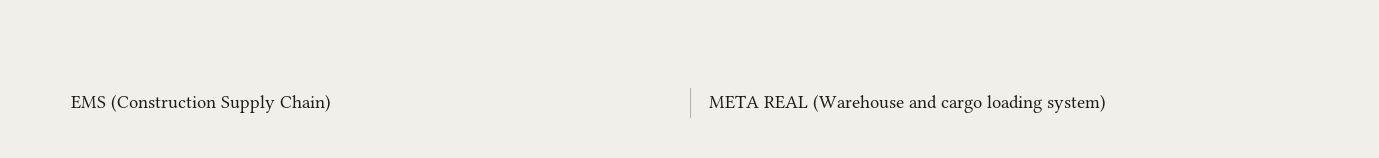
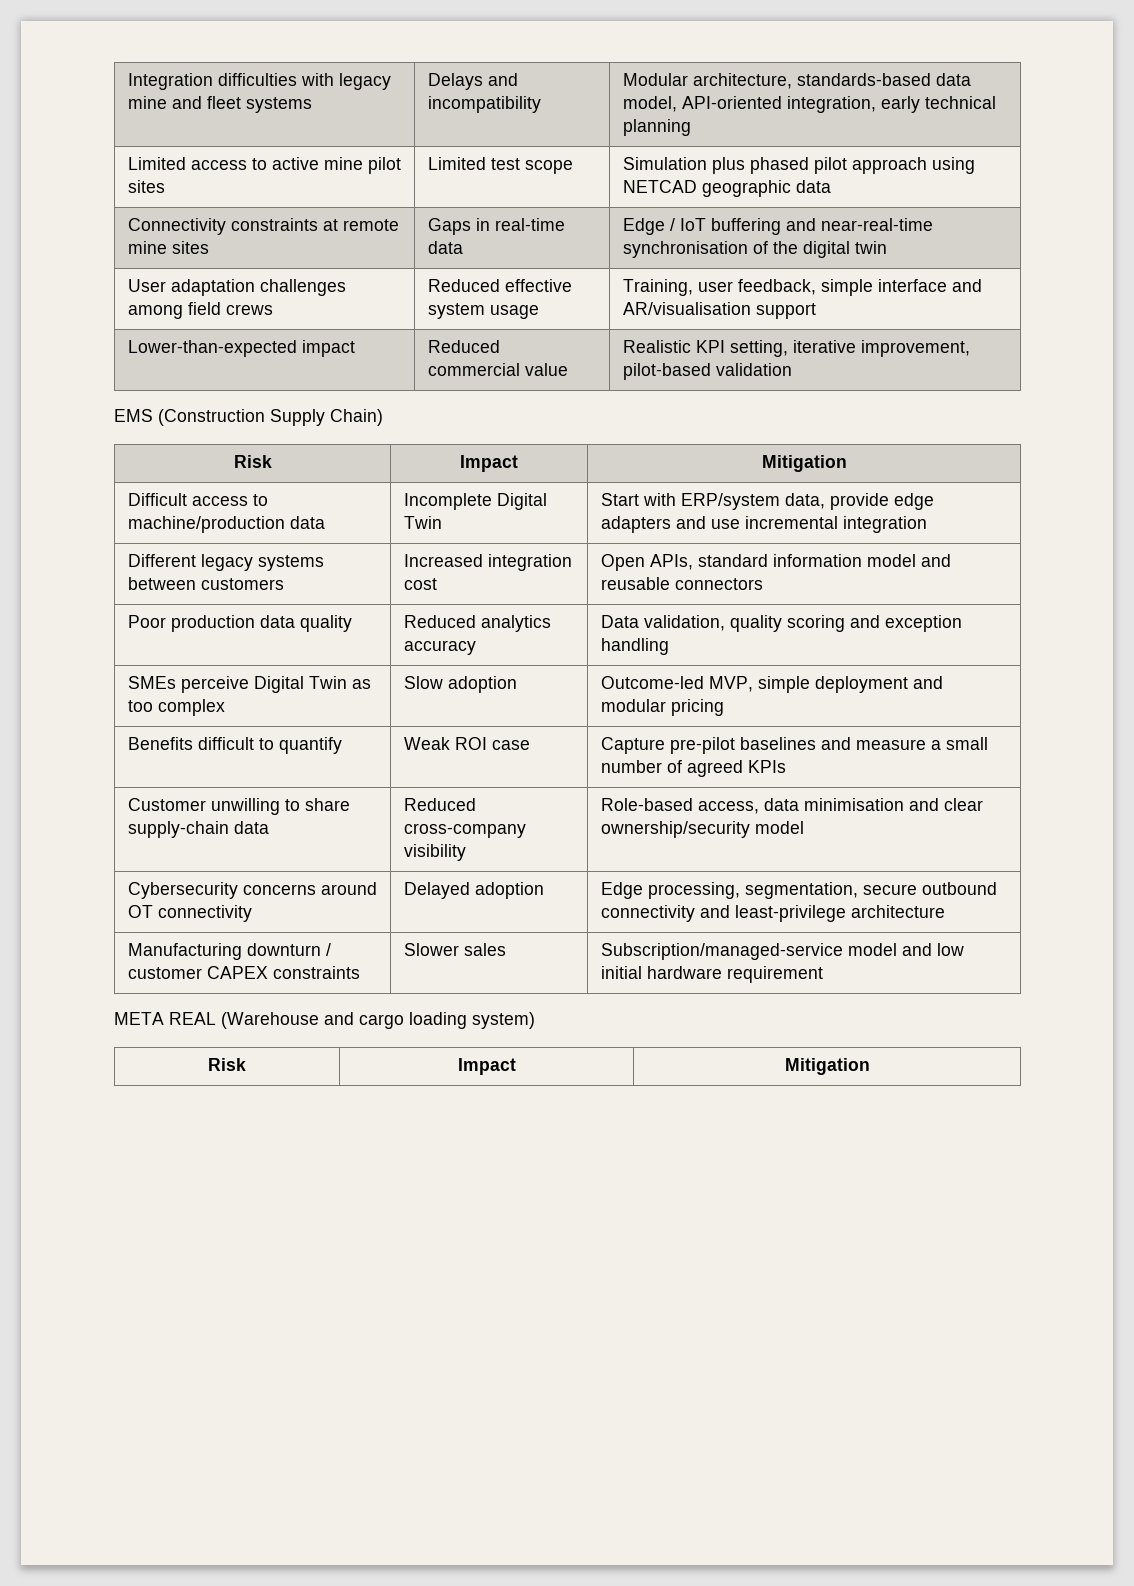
[71,94,331,113] EMS (Construction Supply Chain) -> [127,73,391,90] [127,96,312,113] [427,73,518,90] [427,96,541,113] [622,73,971,89] [622,96,996,113] [622,119,691,136] [127,157,401,174] [127,180,165,193] [427,157,573,174] [622,157,975,174] [622,180,831,197] [127,218,399,235] [127,241,209,254] [427,218,565,235] [427,241,463,254] [622,218,933,235] [622,241,887,258] [127,279,346,296] [127,302,273,319] [427,279,572,292] [427,303,539,319] [622,279,982,296] [622,302,816,319] [127,340,355,357] [427,340,500,353] [427,363,568,376] [622,340,970,357] [622,363,792,380] [114,409,383,426] [233,455,272,468] [460,455,518,472] [761,455,847,472] [127,493,268,506] [127,516,325,533] [403,493,547,510] [403,516,442,529] [600,493,934,510] [600,516,927,533] [127,554,324,571] [127,577,284,590] [403,554,572,571] [403,578,437,590] [600,554,951,571] [600,577,763,590] [127,615,352,632] [403,615,551,632] [403,640,476,655] [600,615,962,632] [600,638,669,655] [127,676,371,693] [127,699,225,716] [403,676,517,693] [600,676,943,693] [600,699,724,716] [127,737,342,754] [403,737,530,750] [600,737,988,754] [600,760,786,777] [127,798,350,815] [127,821,269,838] [403,798,476,811] [403,823,526,838] [403,844,466,861] [600,798,983,814] [600,821,804,838] [127,882,377,899] [127,905,252,922] [403,882,544,899] [600,882,997,899] [600,905,945,922] [127,943,331,960] [127,966,360,979] [403,943,506,956] [600,943,964,960] [600,966,823,983] Integration difficulties with legacy mine and fleet systems | Delays and incompatibility | Modular architecture, standards-based data model, API-oriented integration, early technical planning // Limited access to active mine pilot sites | Limited test scope | Simulation plus phased pilot approach using NETCAD geographic data // Connectivity constraints at remote mine sites | Gaps in real-time data | Edge / IoT buffering and near-real-time synchronisation of the digital twin // User adaptation challenges among field crews | Reduced effective system usage | Training, user feedback, simple interface and AR/visualisation support // Lower-than-expected impact | Reduced commercial value | Realistic KPI setting, iterative improvement, pilot-based validation // EMS (Construction Supply Chain) // Risk | Impact | Mitigation // Difficult access to machine/production data | Incomplete Digital Twin | Start with ERP/system data, provide edge adapters and use incremental integration // Different legacy systems between customers | Increased integration cost | Open APIs, standard information model and reusable connectors // Poor production data quality | Reduced analytics accuracy | Data validation, quality scoring and exception handling // SMEs perceive Digital Twin as too complex | Slow adoption | Outcome-led MVP, simple deployment and modular pricing // Benefits difficult to quantify | Weak ROI case | Capture pre-pilot baselines and measure a small number of agreed KPIs // Customer unwilling to share supply-chain data | Reduced cross-company visibility | Role-based access, data minimisation and clear ownership/security model // Cybersecurity concerns around OT connectivity | Delayed adoption | Edge processing, segmentation, secure outbound connectivity and least-privilege architecture // Manufacturing downturn / customer CAPEX constraints | Slower sales | Subscription/managed-service model and low initial hardware requirement
(1106, 103) none -> [208,1058,246,1071] [457,1058,516,1075] [784,1058,870,1075] // Risk | Impact | Mitigation

